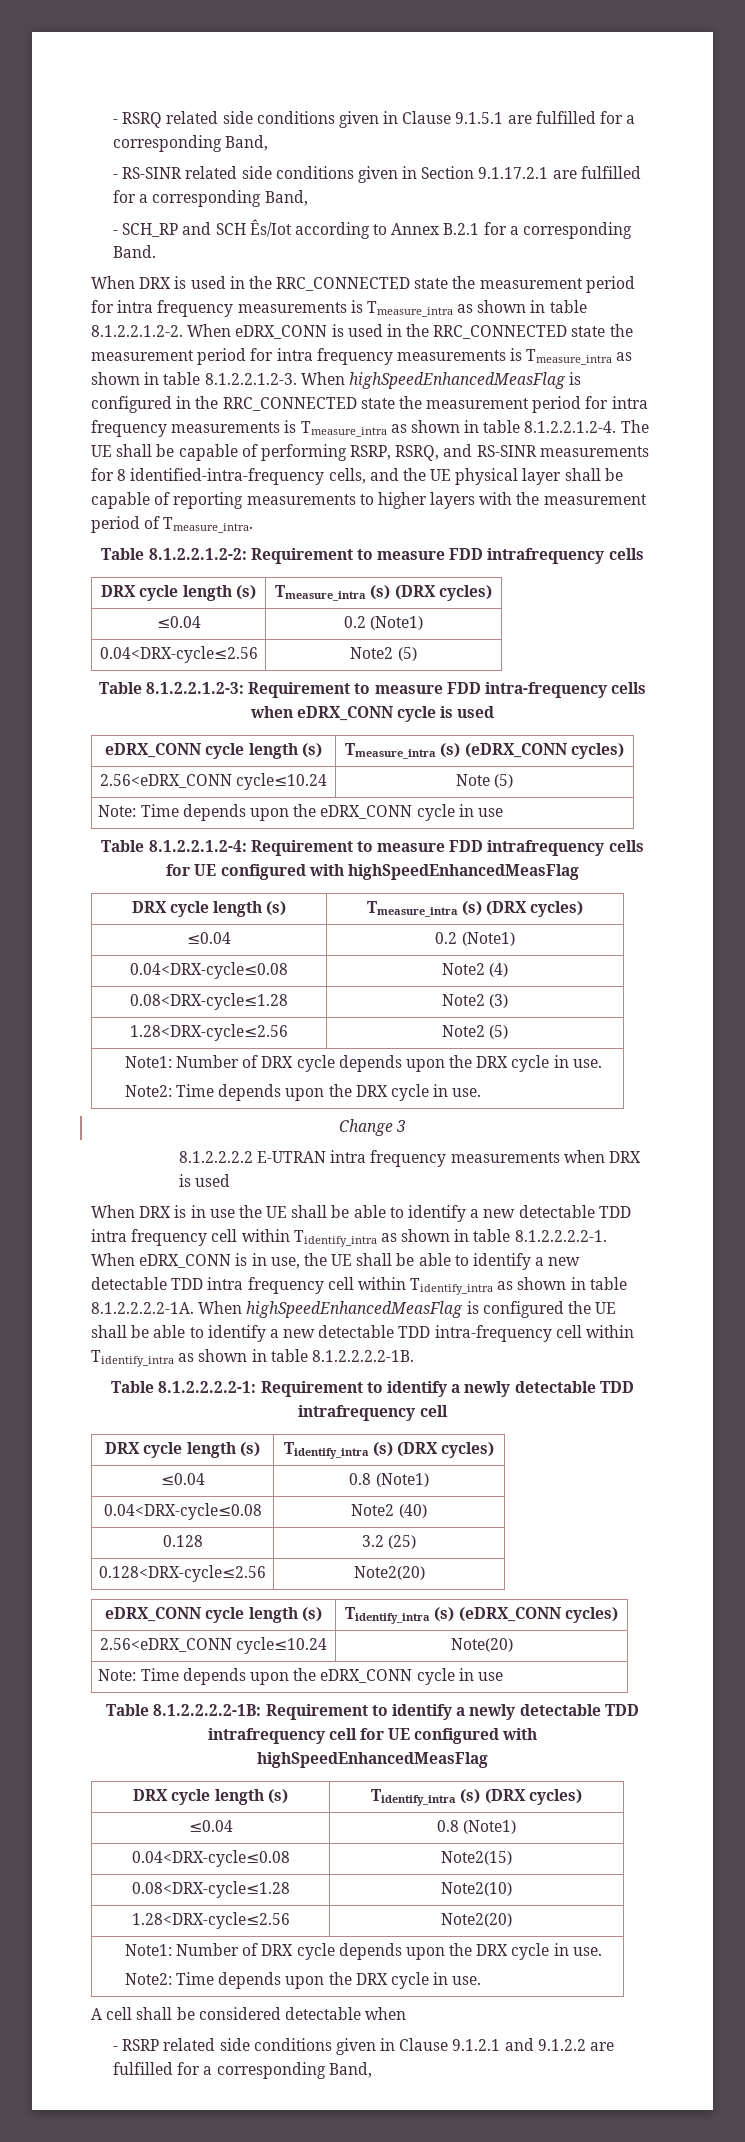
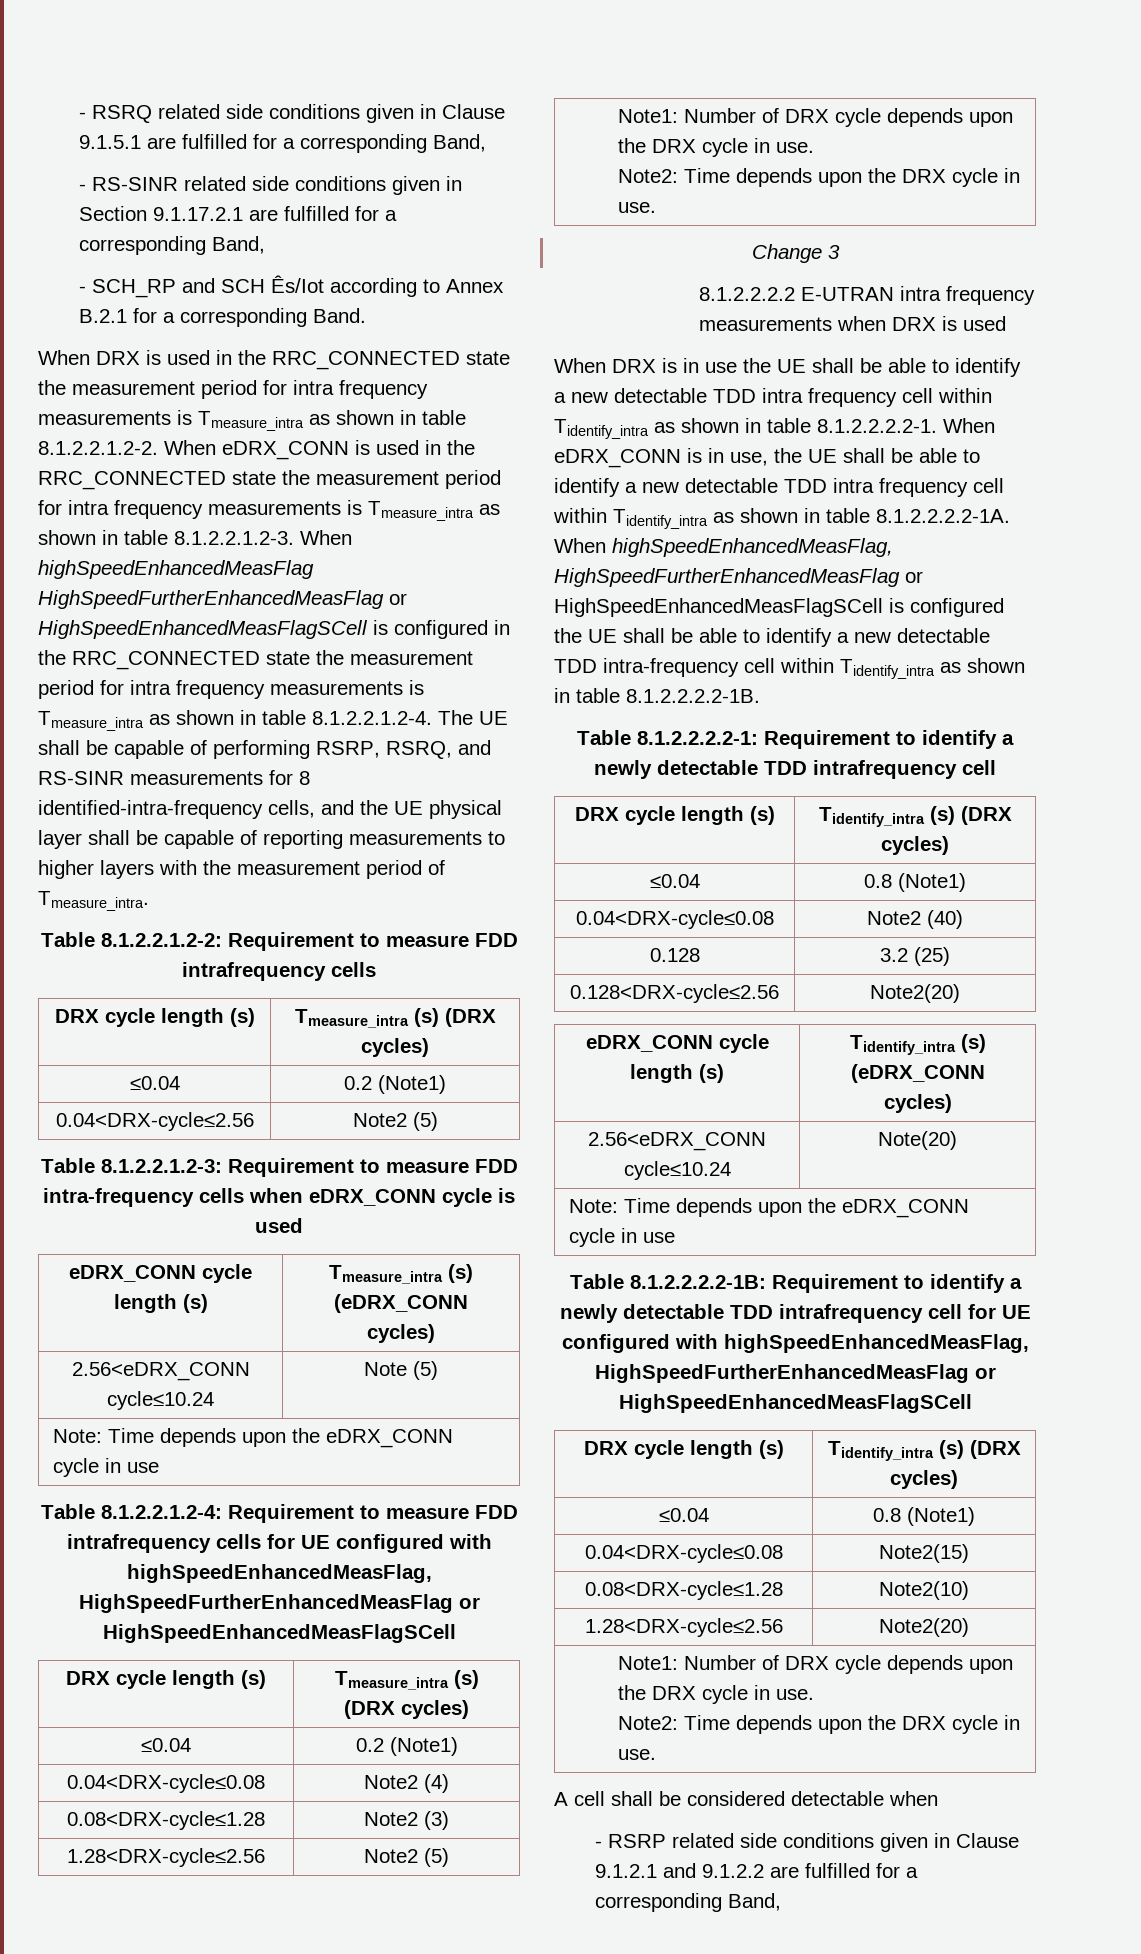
(566, 380) none -> [38,590,407,609] [38,620,368,639] HighSpeedFurtherEnhancedMeasFlag or HighSpeedEnhancedMeasFlagSCell
[347,864,579,880] highSpeedEnhancedMeasFlag -> [126,1564,432,1583] [78,1594,480,1613] [102,1624,456,1643] highSpeedEnhancedMeasFlag, HighSpeedFurtherEnhancedMeasFlag or HighSpeedEnhancedMeasFlagSCell
[246,1301,464,1318] highSpeedEnhancedMeasFlag -> [612,538,893,557] [554,568,923,587] [554,598,883,617] highSpeedEnhancedMeasFlag, HighSpeedFurtherEnhancedMeasFlag or HighSpeedEnhancedMeasFlagSCell
[257,1752,488,1768] highSpeedEnhancedMeasFlag -> [723,1334,1029,1353] [594,1364,996,1383] [618,1394,972,1413] highSpeedEnhancedMeasFlag, HighSpeedFurtherEnhancedMeasFlag or HighSpeedEnhancedMeasFlagSCell

